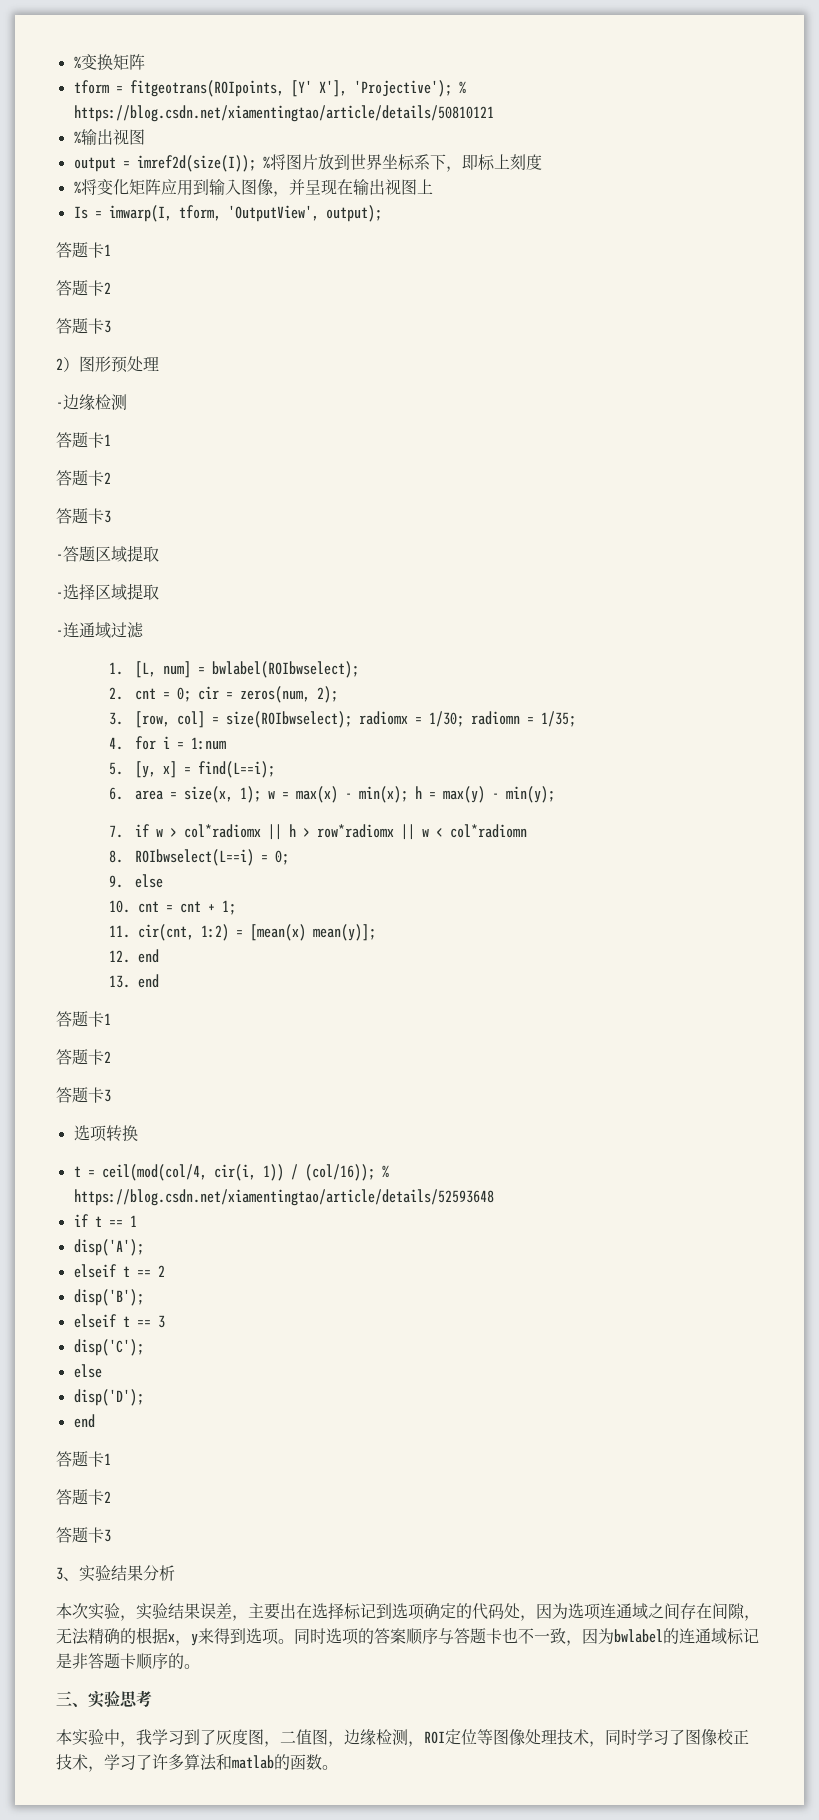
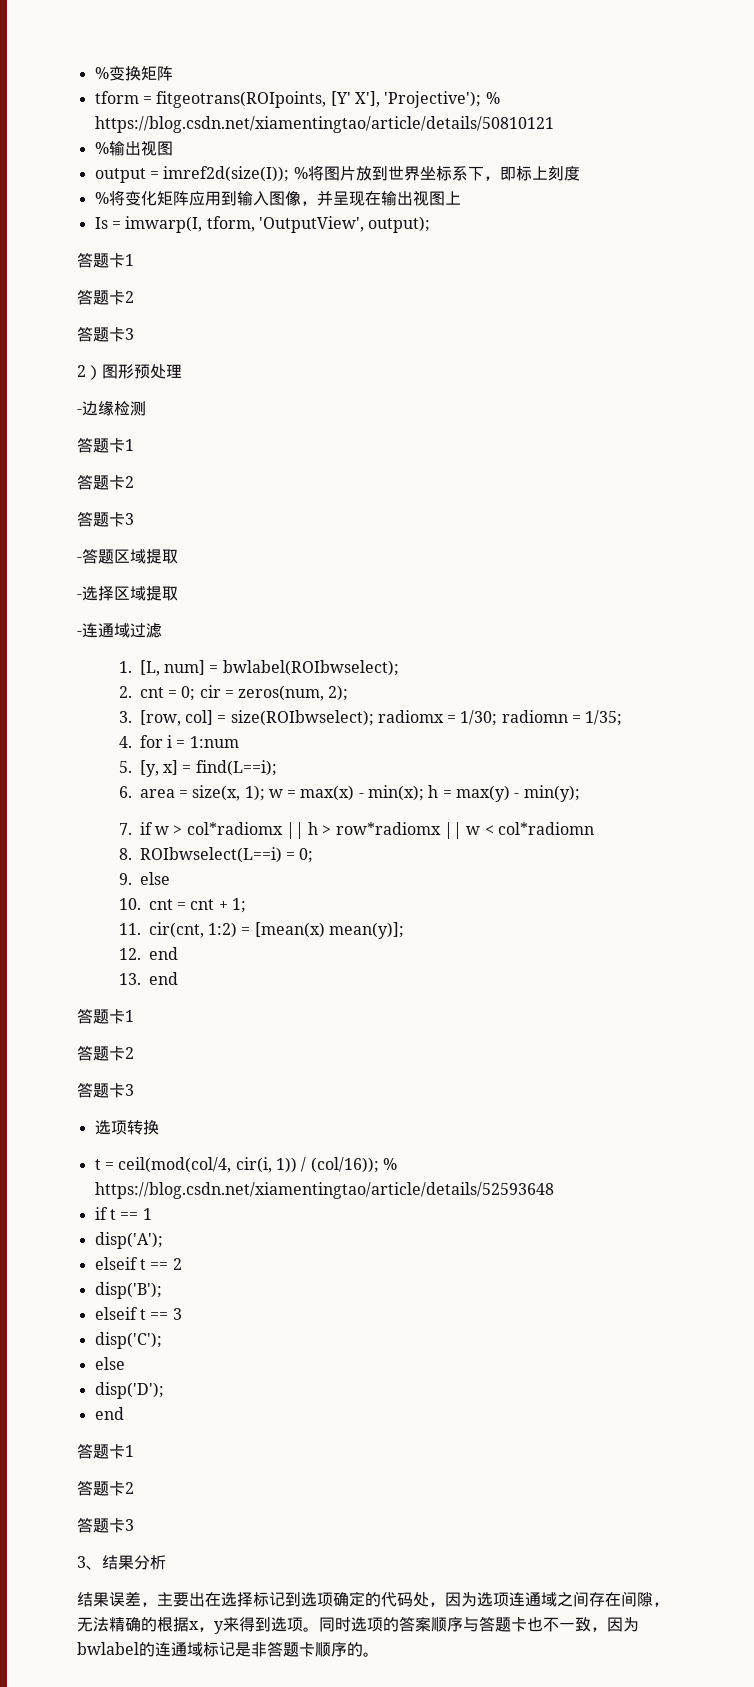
[79,1565,111,1582] 实验 -> (102, 1567) none
[56,1603,168,1621] 本次实验，实验 -> (166, 1562) none
[56,1690,152,1708] [56,1729,749,1747] [56,1754,338,1772] // 三、实验思考 // 本实验中，我学习到了灰度图，二值图，边缘检测，ROI定位等图像处理技术，同时学习了图像校正技术，学习了许多算法和matlab的函数。 -> (379, 1654) none

